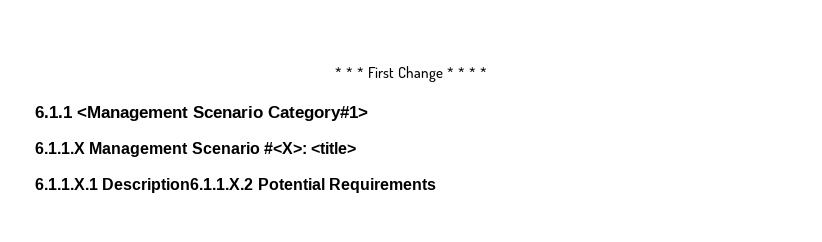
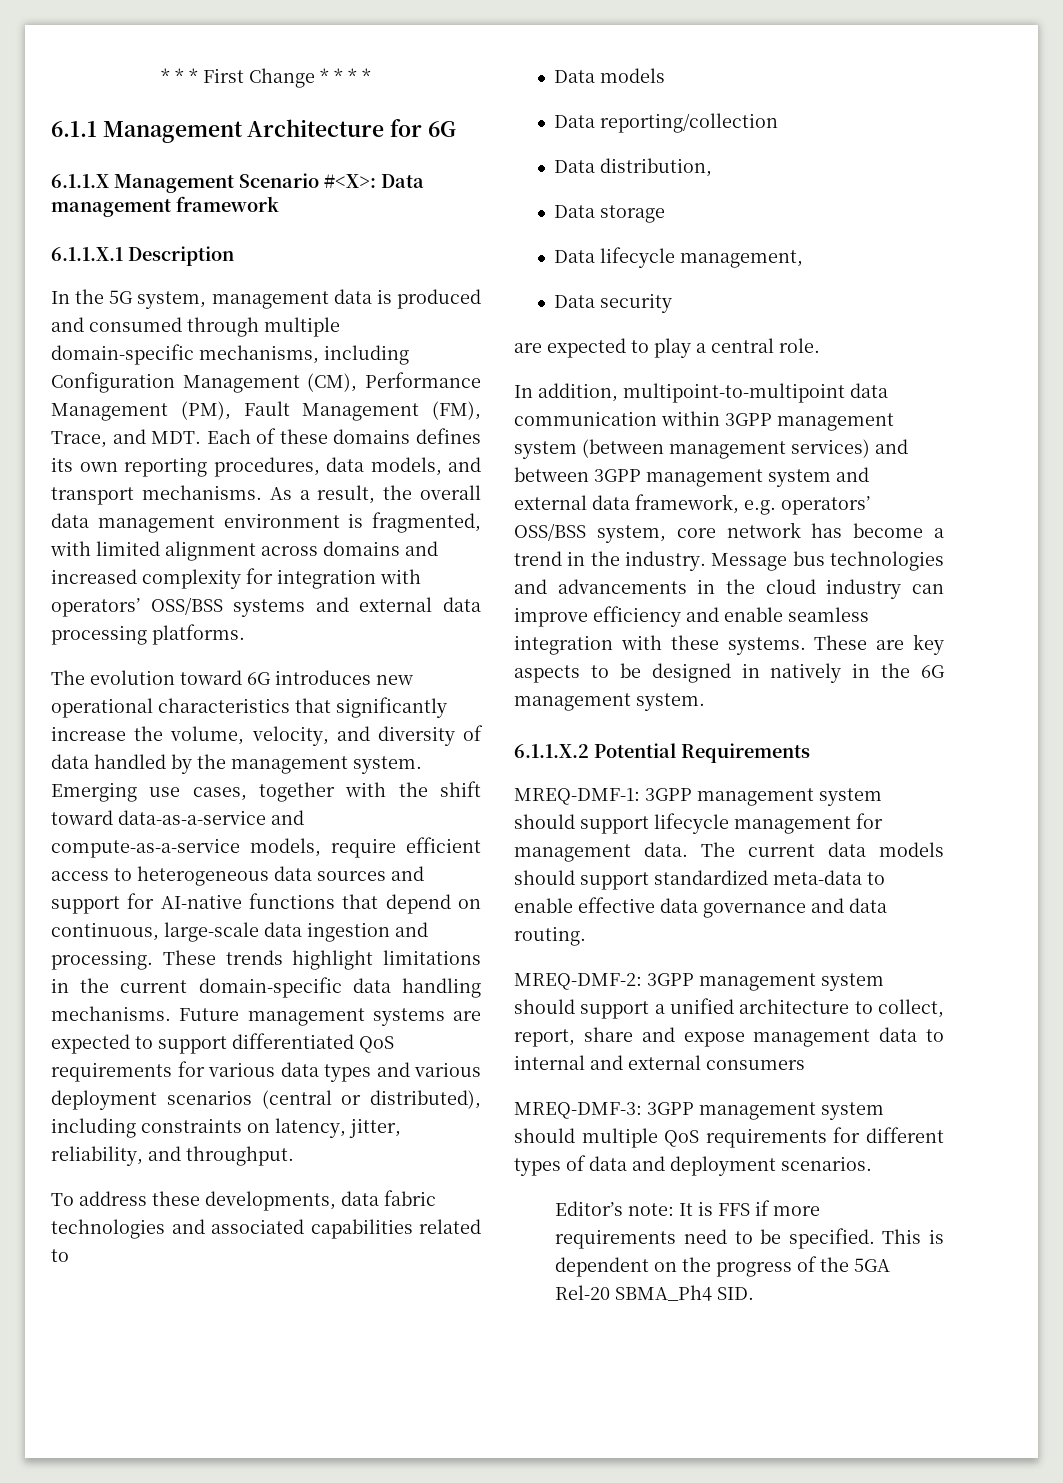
[77,106,368,121] <Management Scenario Category#1> -> [102,119,456,143] Management Architecture for 6G
[311,142,357,154] [35,178,436,193] <title> // 6.1.1.X.1 Description6.1.1.X.2 Potential Requirements -> [381,174,424,188] [51,196,279,217] [51,246,234,266] [51,289,482,309] [51,317,340,337] [51,344,409,365] [51,372,481,393] [51,401,481,421] [51,428,481,448] [51,457,481,477] [51,485,481,505] [51,512,481,533] [50,541,438,561] [51,568,421,589] [51,597,482,617] [51,624,245,645] [51,670,413,685] [51,697,447,718] [51,725,484,746] [51,754,422,774] [51,781,481,802] [51,810,304,825] [51,837,481,858] [51,866,424,886] [51,893,481,914] [51,922,428,942] [51,950,481,970] [51,977,481,998] [51,1006,481,1026] [51,1033,394,1054] [51,1061,481,1082] [51,1090,481,1110] [51,1118,401,1138] [51,1146,294,1166] [51,1190,436,1211] [51,1219,481,1239] [51,1249,69,1262] [554,68,666,83] [554,113,779,133] [554,158,713,177] [554,205,666,223] [554,247,804,268] [554,293,673,313] [514,338,820,358] [514,383,888,403] [514,411,894,431] [514,439,908,459] [514,467,869,487] [514,494,870,515] [514,522,944,543] [514,551,944,571] [514,579,944,599] [514,606,869,627] [514,634,944,655] [514,663,945,683] [514,693,705,711] [514,743,810,763] [514,788,882,806] [514,813,883,834] [514,842,944,862] [514,870,885,890] [514,897,887,918] [514,926,586,946] [514,973,884,991] [514,998,944,1019] [514,1027,944,1047] [514,1055,805,1070] [514,1102,884,1120] [514,1127,944,1148] [514,1155,872,1176] [555,1200,821,1216] [555,1228,944,1249] [555,1256,891,1277] [555,1285,755,1301] Data management framework // 6.1.1.X.1 Description // In the 5G system, management data is produced and consumed through multiple domain-specific mechanisms, including Configuration Management (CM), Performance Management (PM), Fault Management (FM), Trace, and MDT. Each of these domains defines its own reporting procedures, data models, and transport mechanisms. As a result, the overall data management environment is fragmented, with limited alignment across domains and increased complexity for integration with operators’ OSS/BSS systems and external data processing platforms. // The evolution toward 6G introduces new operational characteristics that significantly increase the volume, velocity, and diversity of data handled by the management system. Emerging use cases, together with the shift toward data-as-a-service and compute-as-a-service models, require efficient access to heterogeneous data sources and support for AI-native functions that depend on continuous, large-scale data ingestion and processing. These trends highlight limitations in the current domain-specific data handling mechanisms. Future management systems are expected to support differentiated QoS requirements for various data types and various deployment scenarios (central or distributed), including constraints on latency, jitter, reliability, and throughput. // To address these developments, data fabric technologies and associated capabilities related to // Data models // Data reporting/collection // Data distribution, // Data storage // Data lifecycle management, // Data security // are expected to play a central role. // In addition, multipoint-to-multipoint data communication within 3GPP management system (between management services) and between 3GPP management system and external data framework, e.g. operators’ OSS/BSS system, core network has become a trend in the industry. Message bus technologies and advancements in the cloud industry can improve efficiency and enable seamless integration with these systems. These are key aspects to be designed in natively in the 6G management system. // 6.1.1.X.2 Potential Requirements // MREQ-DMF-1: 3GPP management system should support lifecycle management for management data. The current data models should support standardized meta-data to enable effective data governance and data routing. // MREQ-DMF-2: 3GPP management system should support a unified architecture to collect, report, share and expose management data to internal and external consumers // MREQ-DMF-3: 3GPP management system should multiple QoS requirements for different types of data and deployment scenarios. // Editor’s note: It is FFS if more requirements need to be specified. This is dependent on the progress of the 5GA Rel-20 SBMA_Ph4 SID.

